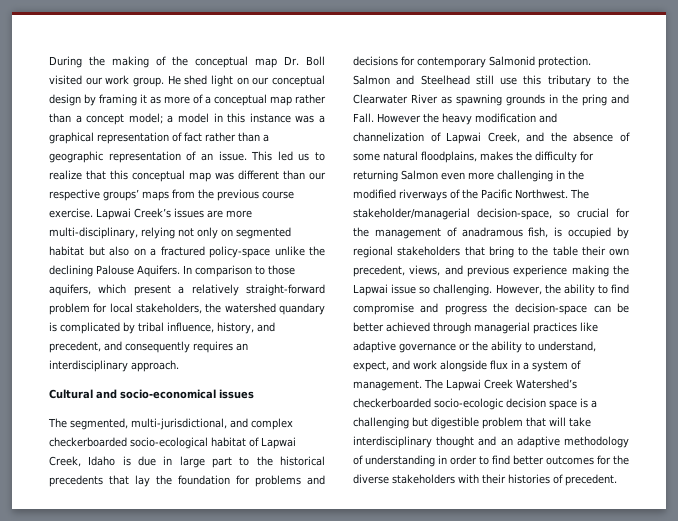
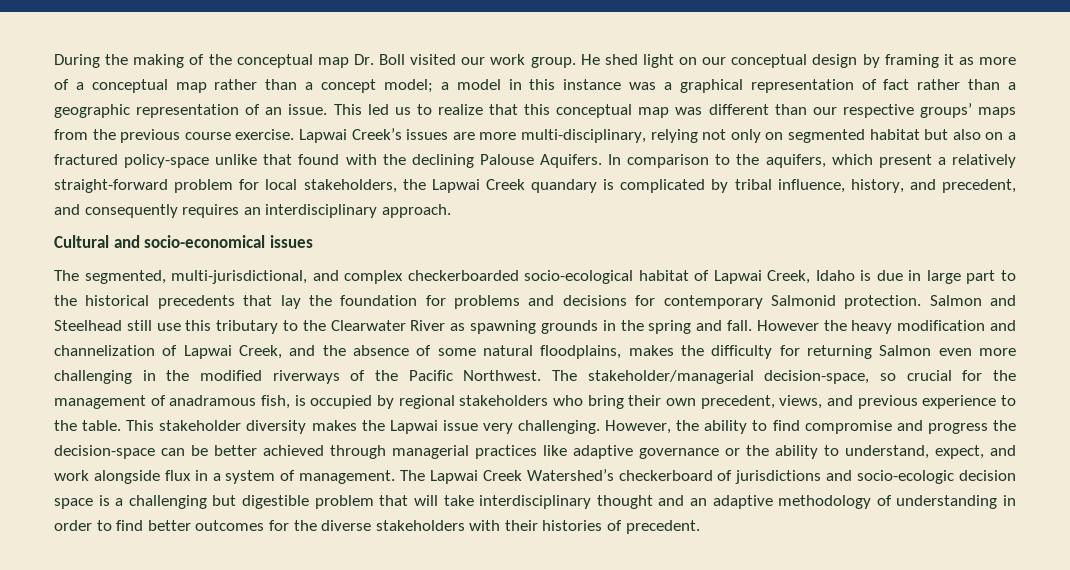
(305, 251) none -> [263,154,377,165] that found with
[268,265,295,275] those -> [736,154,760,165] the
[224,303,276,313] watershed -> [431,179,525,193] Lapwai Creek
[582,94,629,106] [353,113,374,123] pring and Fall. -> [648,320,752,334] spring and fall.
[464,246,578,258] that bring to the table -> [553,395,624,409] who bring
[571,265,609,277] making -> [1000,395,1016,406] [54,420,357,434] to the table. This stakeholder diversity makes
[419,286,431,294] so -> [482,423,513,434] very
[353,398,431,408] checkerboarded -> [618,470,853,484] checkerboard of jurisdictions and

